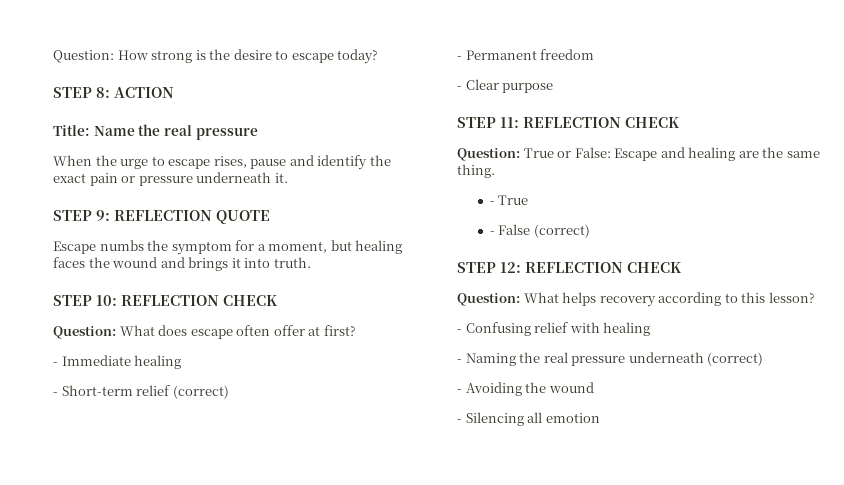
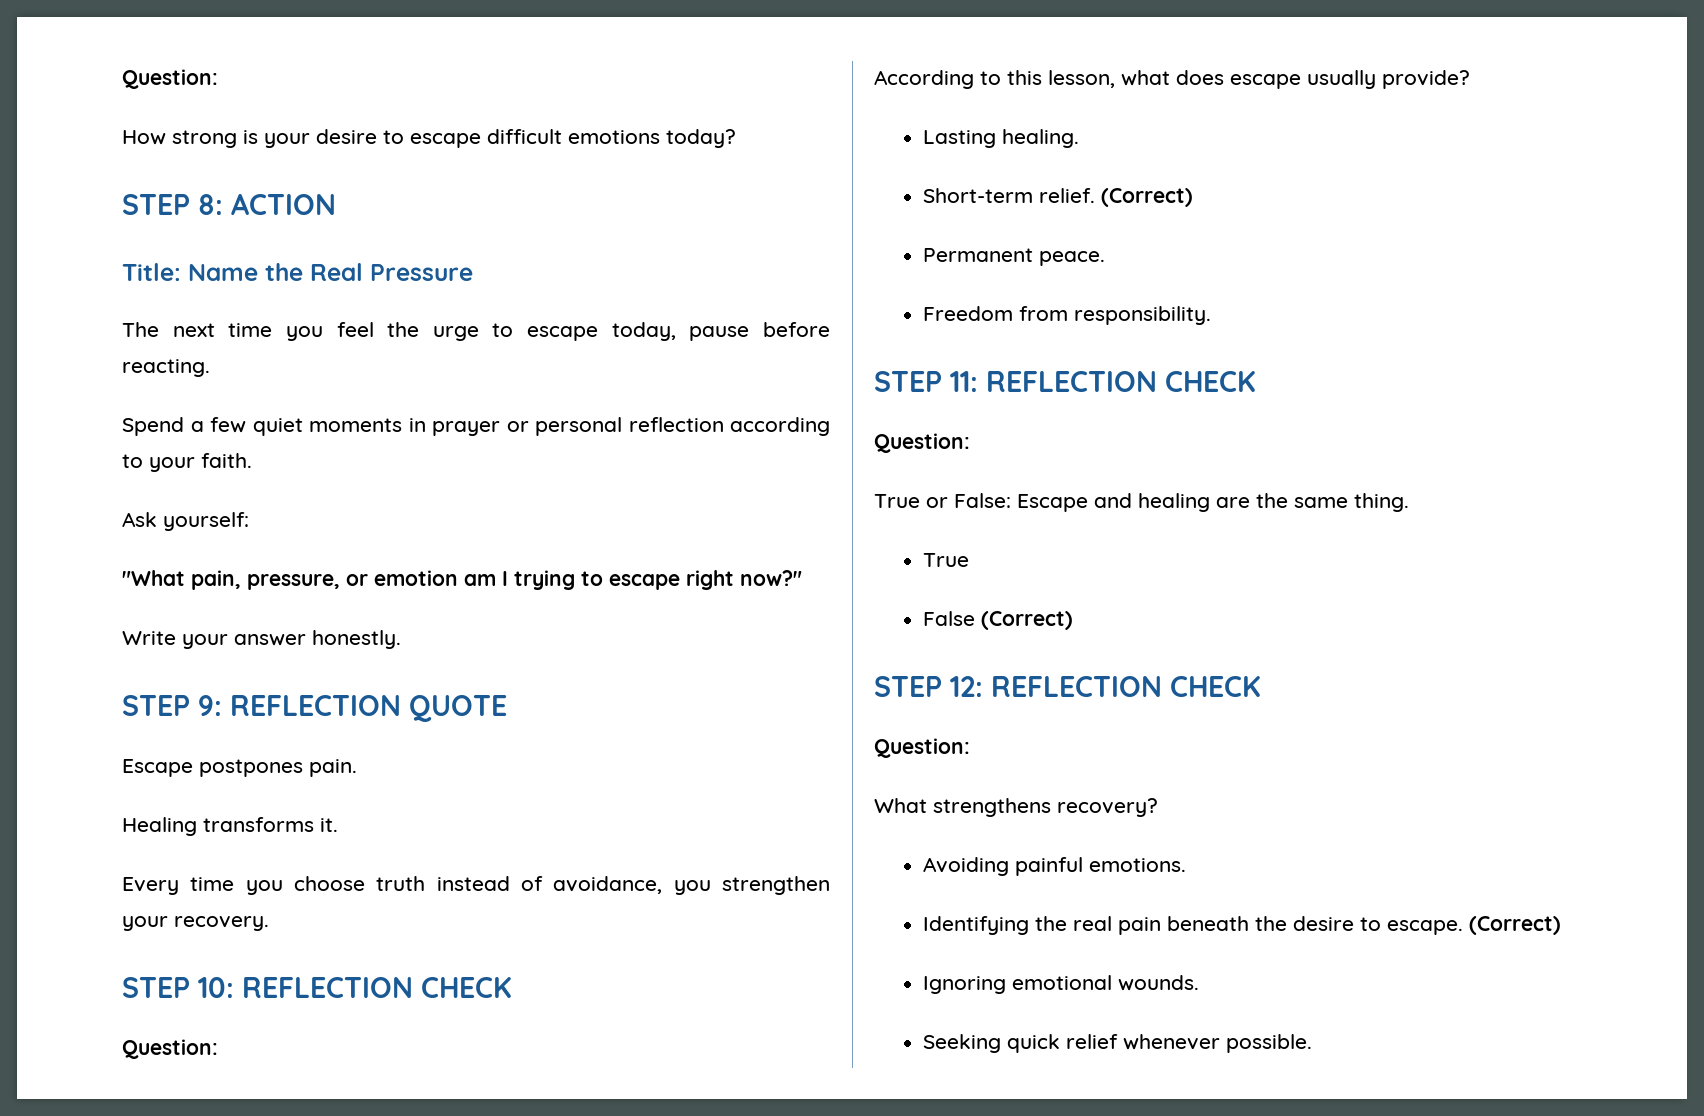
[53,50,114,63] Question: -> [122,69,218,89] Question: //
[209,49,231,60] the -> [264,133,310,148] your
(334, 58) none -> [487,129,660,144] difficult emotions
[163,125,258,140] [53,155,391,170] [53,172,288,186] real pressure // When the urge to escape rises, pause and identify the exact pain or pressure underneath it. -> [310,263,473,281] [122,322,830,341] [122,359,210,377] [122,417,830,436] [122,453,252,472] [122,512,249,531] [122,570,802,590] [122,630,401,649] Real Pressure // The next time you feel the urge to escape today, pause before reacting. // Spend a few quiet moments in prayer or personal reflection according to your faith. // Ask yourself: // "What pain, pressure, or emotion am I trying to escape right now?" // Write your answer honestly.
[99,240,403,255] [53,257,311,271] numbs the symptom for a moment, but healing faces the wound and brings it into truth. -> [199,759,357,777] [122,817,338,836] [122,876,830,895] [122,916,269,931] postpones pain. // Healing transforms it. // Every time you choose truth instead of avoidance, you strengthen your recovery.
[119,325,356,339] [53,355,182,369] [53,385,229,399] [457,49,595,60] [457,79,554,93] What does escape often offer at first? // - Immediate healing // - Short-term relief (correct) // - Permanent freedom // - Clear purpose -> [874,70,1470,89] [923,129,1080,148] [923,188,1194,207] [923,248,1106,266] [923,306,1212,325] // According to this lesson, what does escape usually provide? // Lasting healing. // Short-term relief. (Correct) // Permanent peace. // Freedom from responsibility.
(520, 154) none -> (970, 443) //
[489,201,495,205] - -> (1409, 502) none
[489,224,590,238] - False (correct) -> [923,611,1074,630] False (Correct)
[523,292,815,307] [457,322,651,336] [457,352,764,366] [457,382,594,396] [457,412,600,426] What helps recovery according to this lesson? // - Confusing relief with healing // - Naming the real pressure underneath (correct) // - Avoiding the wound // - Silencing all emotion -> [874,798,1158,817] [923,857,1187,876] [923,916,1562,935] [923,975,1200,994] [923,1034,1313,1053] // What strengthens recovery? // Avoiding painful emotions. // Identifying the real pain beneath the desire to escape. (Correct) // Ignoring emotional wounds. // Seeking quick relief whenever possible.

